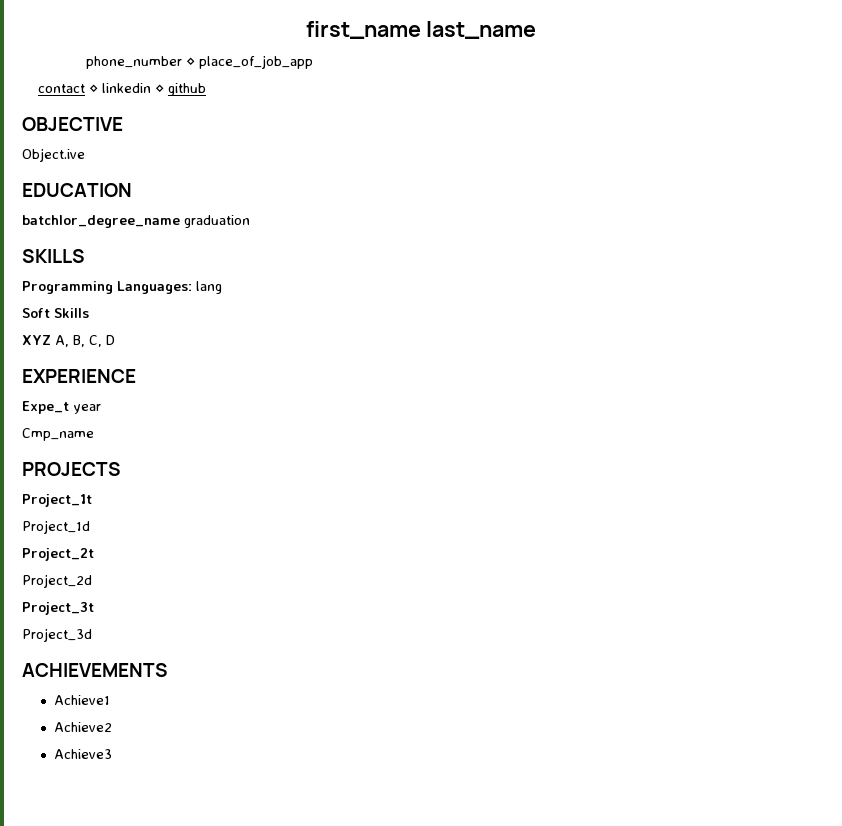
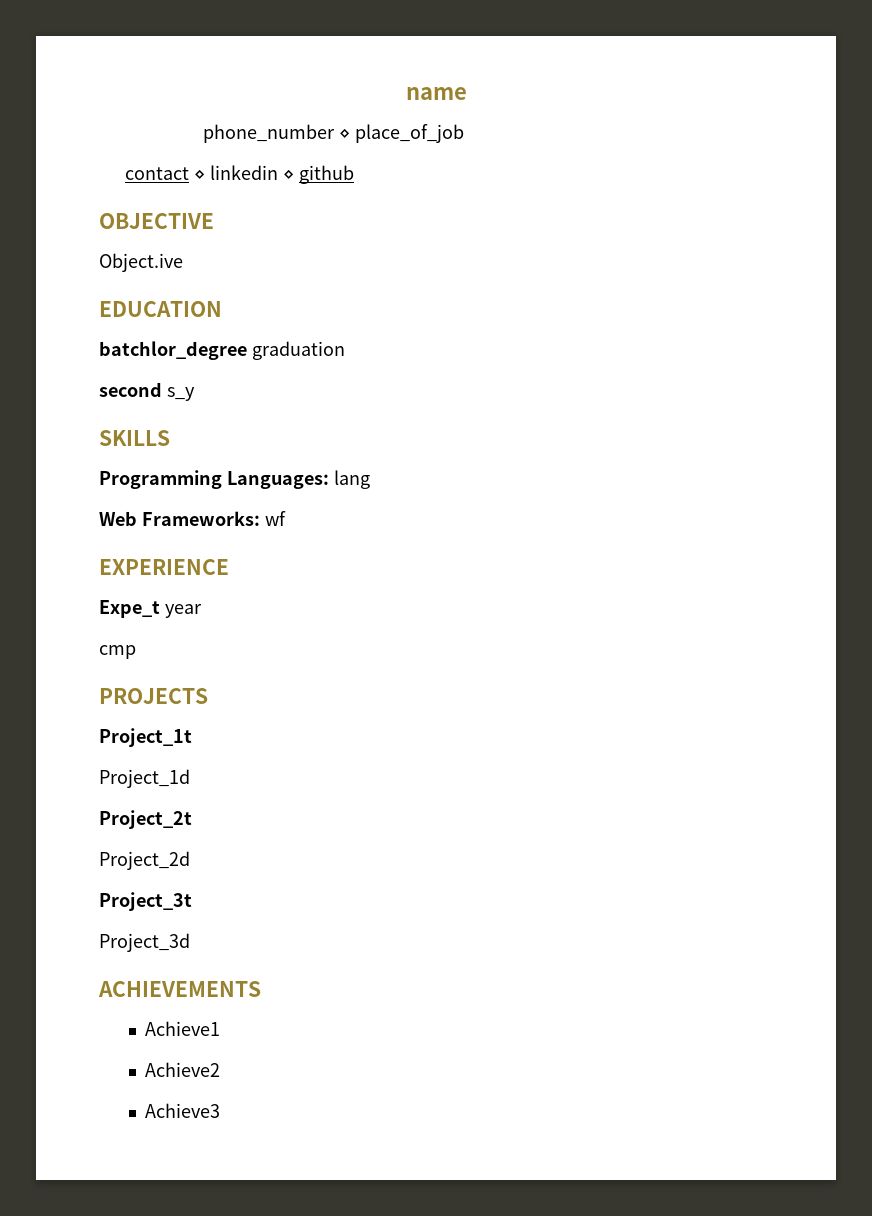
[305,21,537,39] first_name last_name -> [405,87,467,100] name
[198,55,313,69] place_of_job_app -> [354,124,464,143] place_of_job
[22,215,180,228] batchlor_degree_name -> [99,341,247,360] batchlor_degree
(250, 221) none -> [99,382,195,401] // second s_y
[22,308,89,318] [22,335,115,347] Soft Skills // XYZ A, B, C, D -> [99,511,286,526] Web Frameworks: wf
[22,428,94,441] Cmp_name -> [99,645,136,659] cmp

